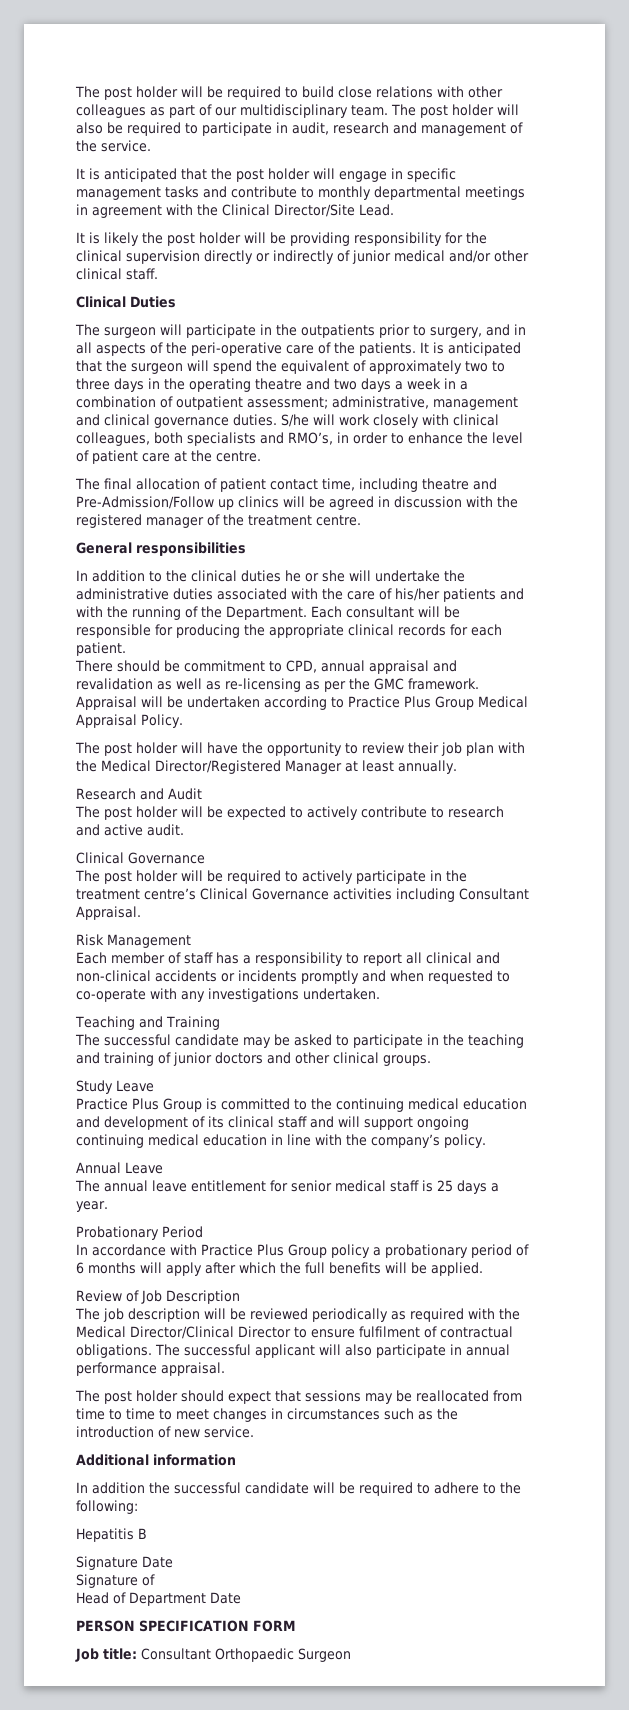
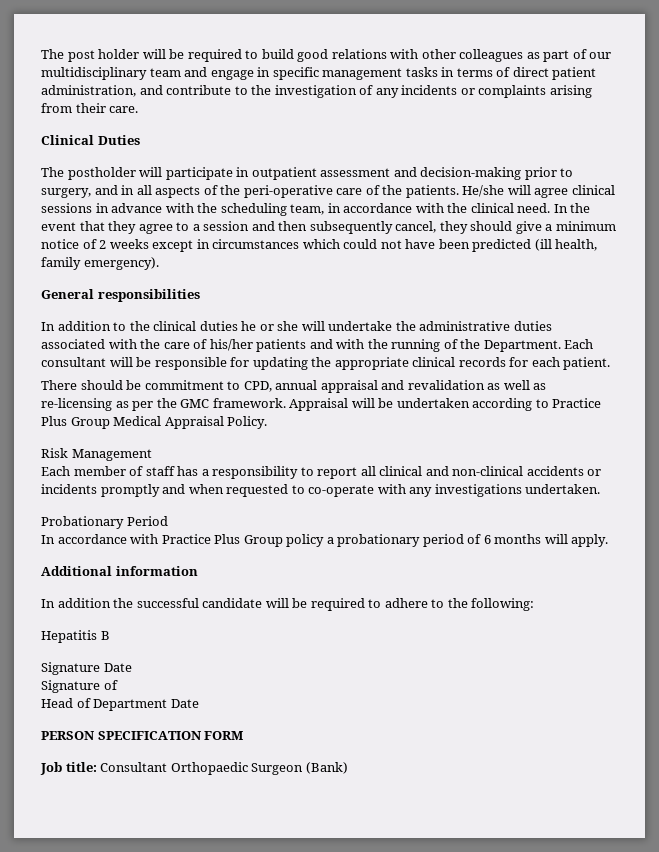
[338,86,372,98] close -> [297,49,329,62] good
[351,104,519,118] [76,122,523,136] [76,140,151,152] [76,168,335,182] team. The post holder will also be required to participate in audit, research and management of the service. // It is anticipated that the post holder will -> [149,67,208,77] team and
[203,186,525,200] [76,204,394,218] [76,232,487,246] [76,250,529,264] [76,268,158,280] and contribute to monthly departmental meetings in agreement with the Clinical Director/Site Lead. // It is likely the post holder will be providing responsibility for the clinical supervision directly or indirectly of junior medical and/or other clinical staff. -> [441,67,597,80] [41,85,592,98] [41,103,139,113] in terms of direct patient administration, and contribute to the investigation of any incidents or complaints arising from their care.
[104,327,156,338] surgeon -> [67,167,136,180] postholder
[276,324,375,338] the outpatients -> [251,167,522,180] outpatient assessment and decision-making
[420,342,521,356] [76,360,505,374] [76,378,468,392] [76,396,518,410] [76,414,499,428] [76,432,523,446] [76,450,261,464] [75,478,497,492] [76,496,518,510] [76,514,361,528] It is anticipated that the surgeon will spend the equivalent of approximately two to three days in the operating theatre and two days a week in a combination of outpatient assessment; administrative, management and clinical governance duties. S/he will work closely with clinical colleagues, both specialists and RMO’s, in order to enhance the level of patient care at the centre. // The final allocation of patient contact time, including theatre and Pre-Admission/Follow up clinics will be agreed in discussion with the registered manager of the treatment centre. -> [462,185,615,198] [41,203,591,216] [41,221,616,234] [41,239,598,252] [41,257,159,270] He/she will agree clinical sessions in advance with the scheduling team, in accordance with the clinical need. In the event that they agree to a session and then subsequently cancel, they should give a minimum notice of 2 weeks except in circumstances which could not have been predicted (ill health, family emergency).
[176,624,240,638] producing -> [252,357,308,370] updating
[75,742,525,756] [76,760,457,774] [76,788,202,800] [75,806,504,820] [76,824,184,836] [76,852,205,864] [75,870,467,884] [76,888,529,902] [76,906,141,920] // The post holder will have the opportunity to review their job plan with the Medical Director/Registered Manager at least annually. // Research and Audit // The post holder will be expected to actively contribute to research and active audit. // Clinical Governance // The post holder will be required to actively participate in the treatment centre’s Clinical Governance activities including Consultant Appraisal. -> (268, 422) none
[75,1016,220,1030] [75,1034,524,1048] [76,1052,431,1066] [76,1080,154,1094] [76,1098,527,1112] [76,1116,469,1130] [76,1134,486,1148] [76,1162,163,1174] [75,1180,499,1194] [76,1201,108,1212] // Teaching and Training // The successful candidate may be asked to participate in the teaching and training of junior doctors and other clinical groups. // Study Leave // Practice Plus Group is committed to the continuing medical education and development of its clinical staff and will support ongoing continuing medical education in line with the company’s policy. // Annual Leave // The annual leave entitlement for senior medical staff is 25 days a year. -> (601, 489) none
[166,1262,483,1276] [76,1290,240,1304] [75,1308,520,1322] [76,1326,513,1339] [76,1344,510,1358] [76,1362,225,1376] [75,1390,522,1404] [76,1408,458,1422] [76,1426,254,1438] apply after which the full benefits will be applied. // Review of Job Description // The job description will be reviewed periodically as required with the Medical Director/Clinical Director to ensure fulfilment of contractual obligations. The successful applicant will also participate in annual performance appraisal. // The post holder should expect that sessions may be reallocated from time to time to meet changes in circumstances such as the introduction of new service. -> [571,534,609,547] apply.
(351, 1655) none -> [305,762,348,774] (Bank)

